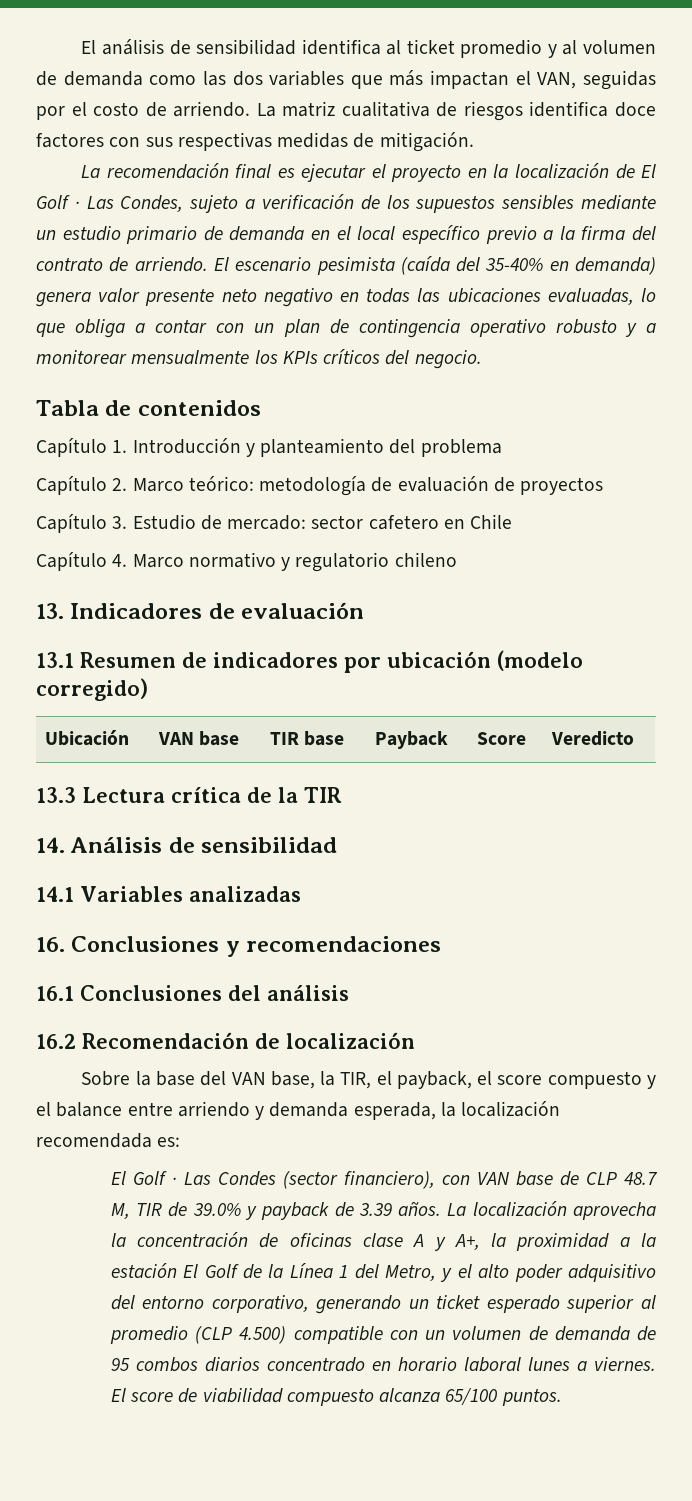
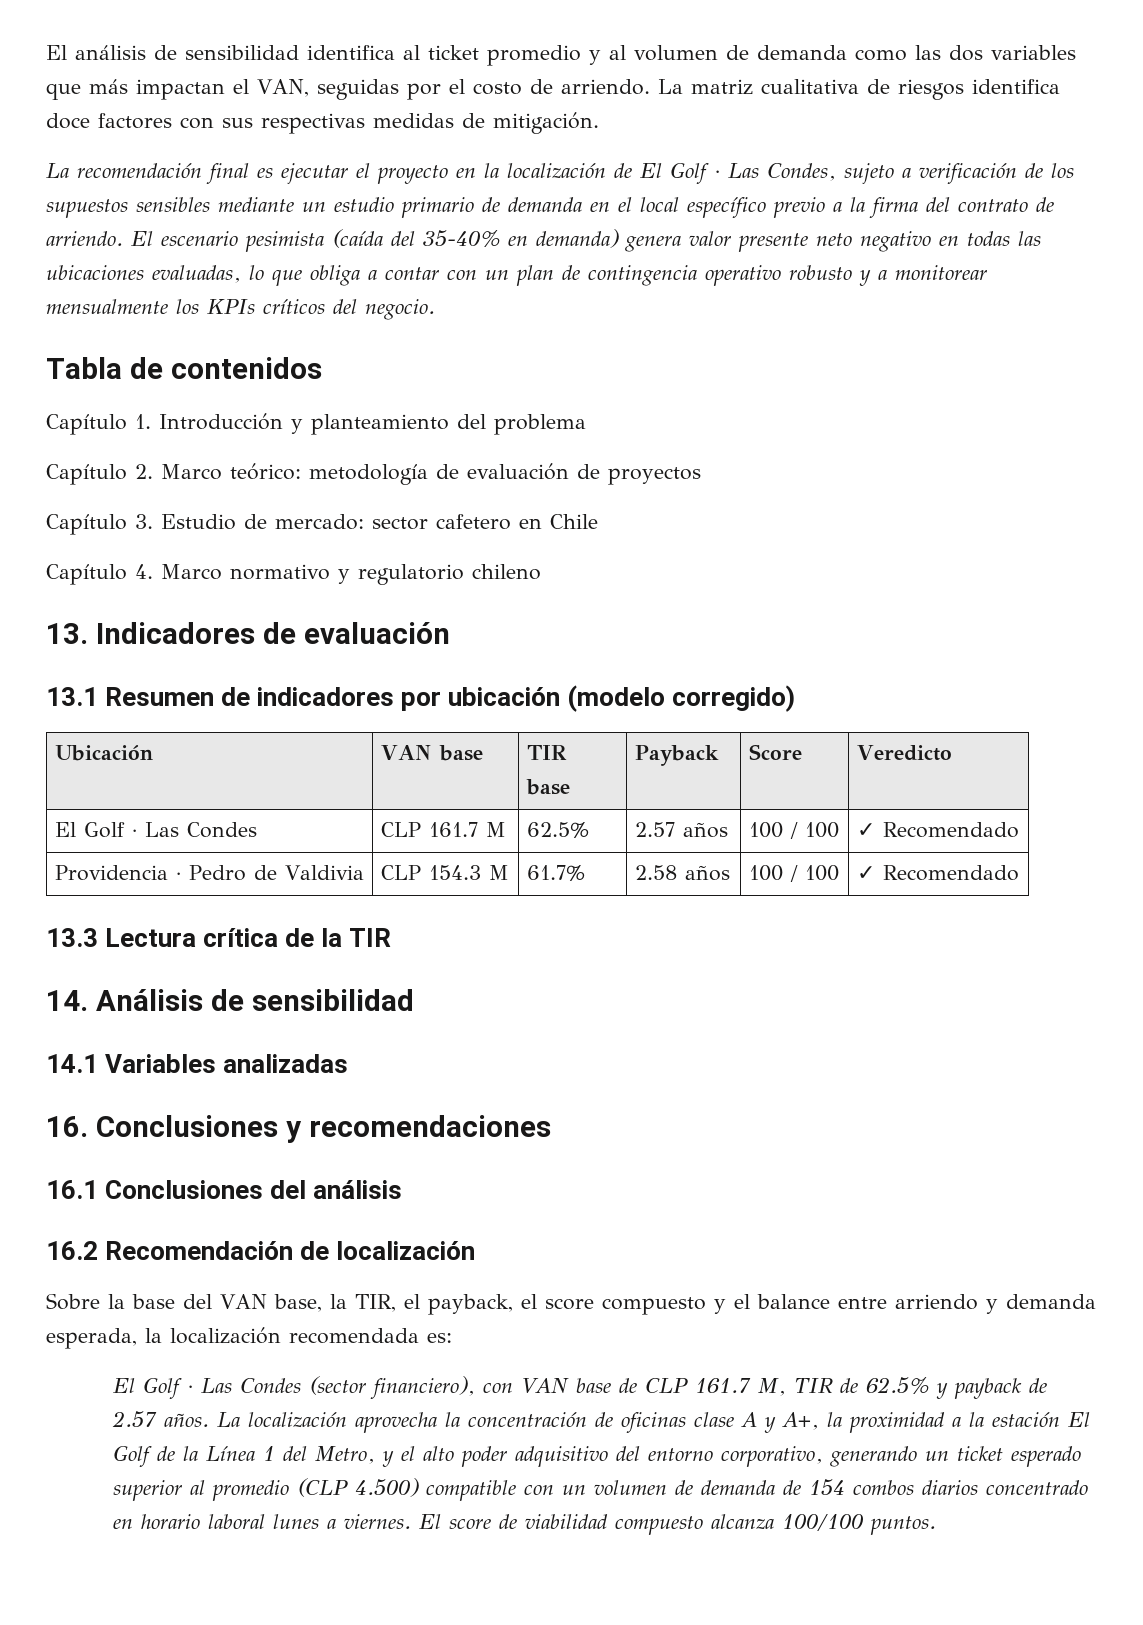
(634, 738) none -> [55,822,258,838] [381,822,507,837] [527,822,590,838] [635,822,729,838] [749,822,840,839] [857,822,1020,838] [55,865,365,881] [381,865,510,880] [527,865,586,881] [635,865,731,881] [749,865,840,882] [857,865,1020,881] // El Golf · Las Condes | CLP 161.7 M | 62.5% | 2.57 años | 100 / 100 | ✓ Recomendado // Providencia · Pedro de Valdivia | CLP 154.3 M | 61.7% | 2.58 años | 100 / 100 | ✓ Recomendado
[624,1172,658,1185] 48.7 -> [695,1378,752,1393] 161.7
[192,1203,241,1216] 39.0% -> [866,1377,930,1394] 62.5%
[358,1203,392,1216] 3.39 -> [112,1411,158,1428] 2.57
[110,1358,130,1371] 95 -> [809,1479,846,1496] 154
[445,1388,498,1405] 65/100 -> [782,1514,865,1531] 100/100

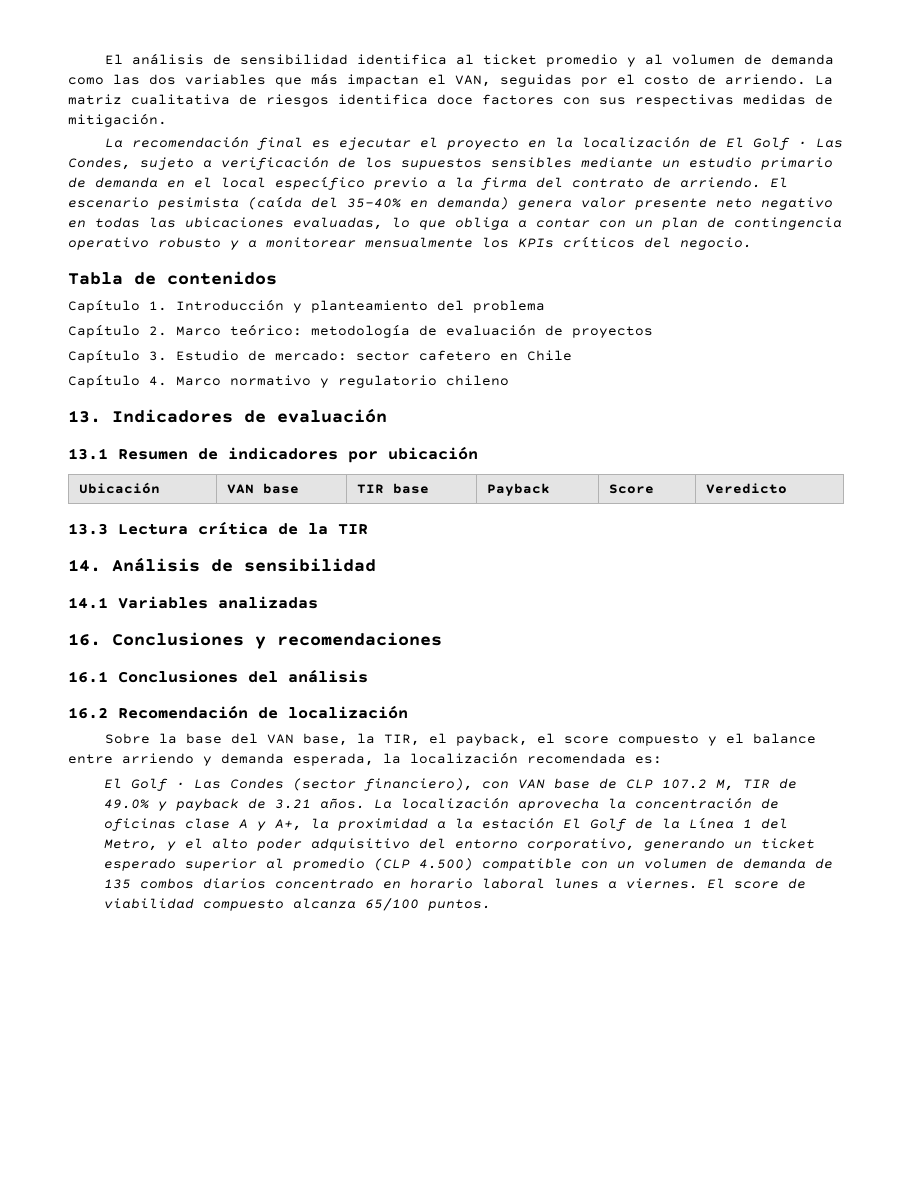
[567,685,796,712] (modelo corregido) -> (478, 453) none
[55,822,258,838] [381,822,507,837] [527,822,590,838] [635,822,729,838] [749,822,840,839] [857,822,1020,838] [55,865,365,881] [381,865,510,880] [527,865,586,881] [635,865,731,881] [749,865,840,882] [857,865,1020,881] // El Golf · Las Condes | CLP 161.7 M | 62.5% | 2.57 años | 100 / 100 | ✓ Recomendado // Providencia · Pedro de Valdivia | CLP 154.3 M | 61.7% | 2.58 años | 100 / 100 | ✓ Recomendado -> (787, 488) none
[695,1378,752,1393] 161.7 -> [662,779,708,789] 107.2
[866,1377,930,1394] 62.5% -> [104,799,150,809] 49.0%
[112,1411,158,1428] 2.57 -> [275,799,312,809] 3.21
[809,1479,846,1496] 154 -> [104,879,132,889] 135
[782,1514,865,1531] 100/100 -> [365,898,420,911] 65/100

